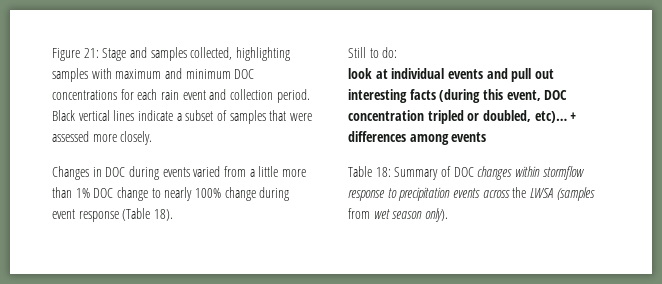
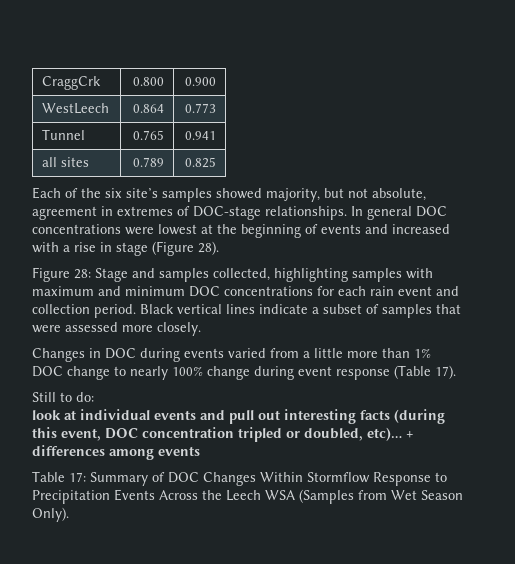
[52,48,99,61] Figure 21: -> [42,76,102,90] [132,77,164,86] [184,77,216,86] [42,103,110,114] [132,104,164,113] [184,103,216,113] [42,129,86,140] [132,130,164,140] [184,131,216,140] [42,157,90,167] [132,157,164,167] [184,157,216,168] [32,187,426,202] [32,206,447,220] [32,224,450,238] [32,241,219,256] [32,267,91,282] CraggCrk | 0.800 | 0.900 // WestLeech | 0.864 | 0.773 // Tunnel | 0.765 | 0.941 // all sites | 0.789 | 0.825 // Each of the six site’s samples showed majority, but not absolute, agreement in extremes of DOC-stage relationships. In general DOC concentrations were lowest at the beginning of events and increased with a rise in stage (Figure 28). // Figure 28:
[153,209,173,221] 18). -> [435,365,456,379] 17).
[375,167,391,177] 18: -> [69,472,86,482] 17:
[477,166,584,180] [348,187,595,201] [348,208,448,222] changes within stormflow response to precipitation events across the LWSA (samples from wet season only). -> [203,472,447,486] [32,489,463,504] [32,507,69,522] Changes Within Stormflow Response to Precipitation Events Across the Leech WSA (Samples from Wet Season Only).

